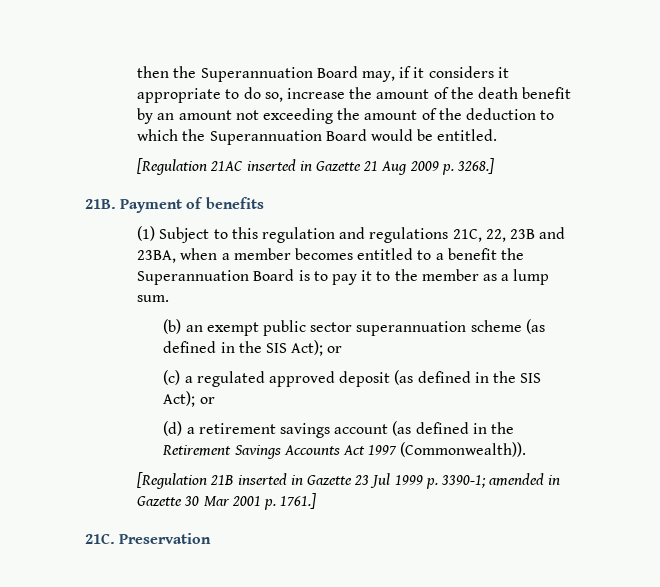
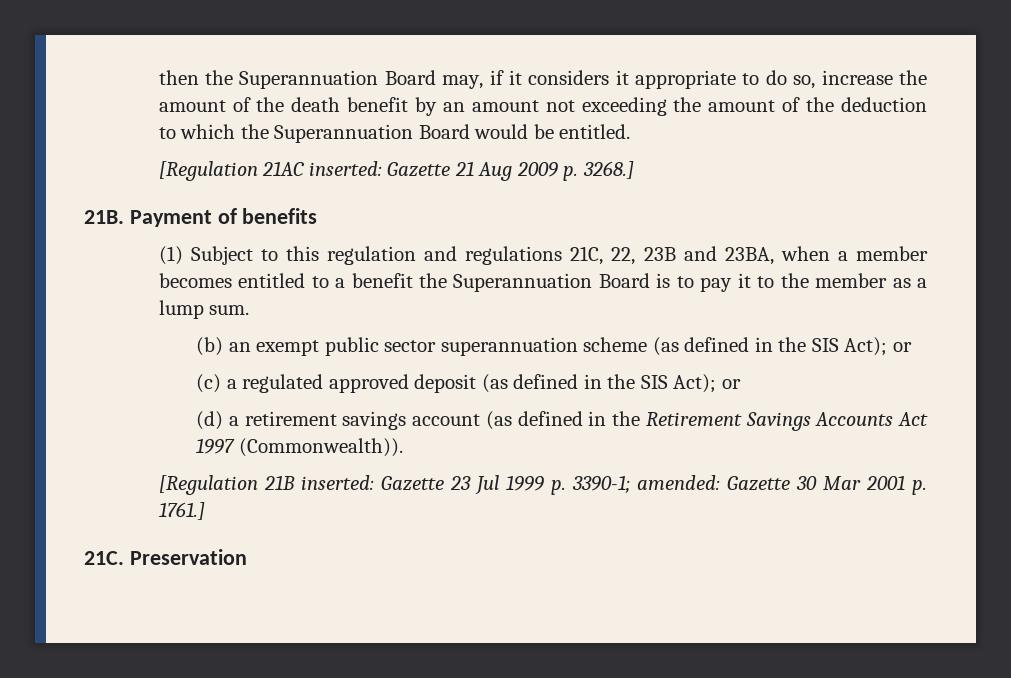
[246,159,312,171] inserted in -> [308,161,382,176] inserted:
[237,473,303,485] inserted in -> [300,475,374,490] inserted:
[489,473,561,486] amended in -> [636,475,720,490] amended:

